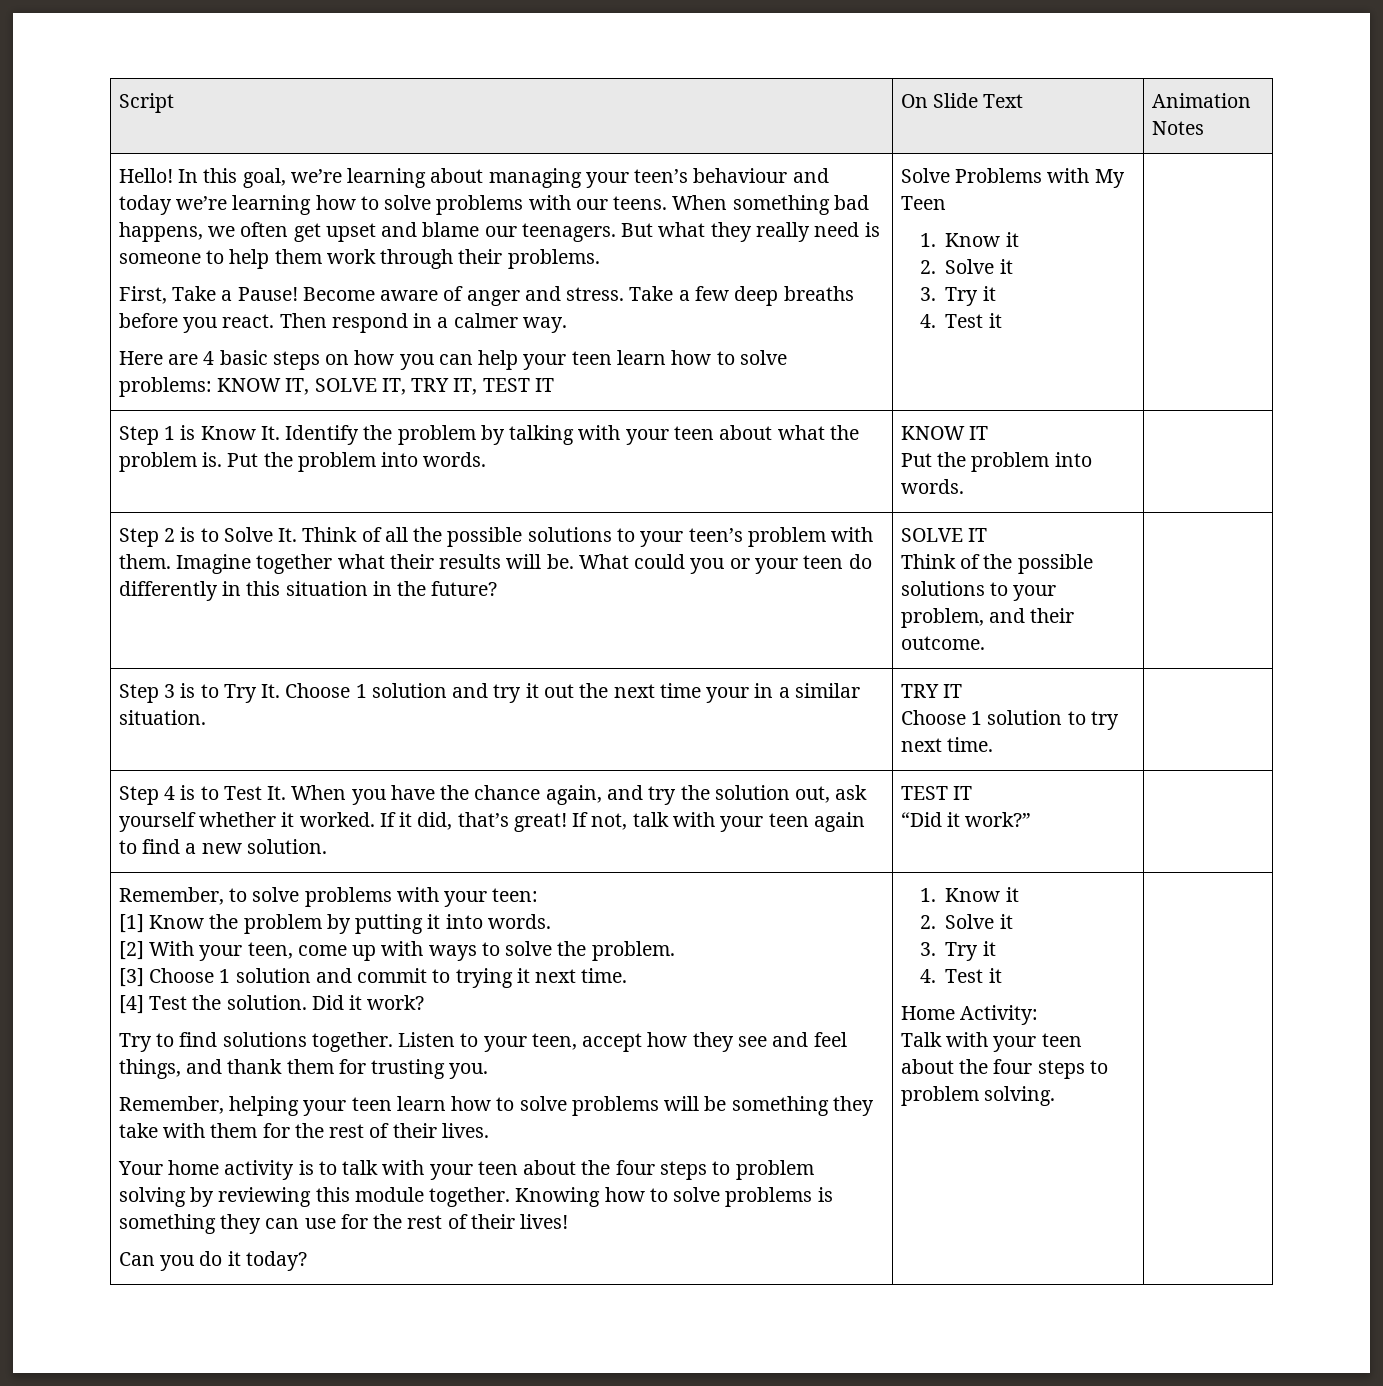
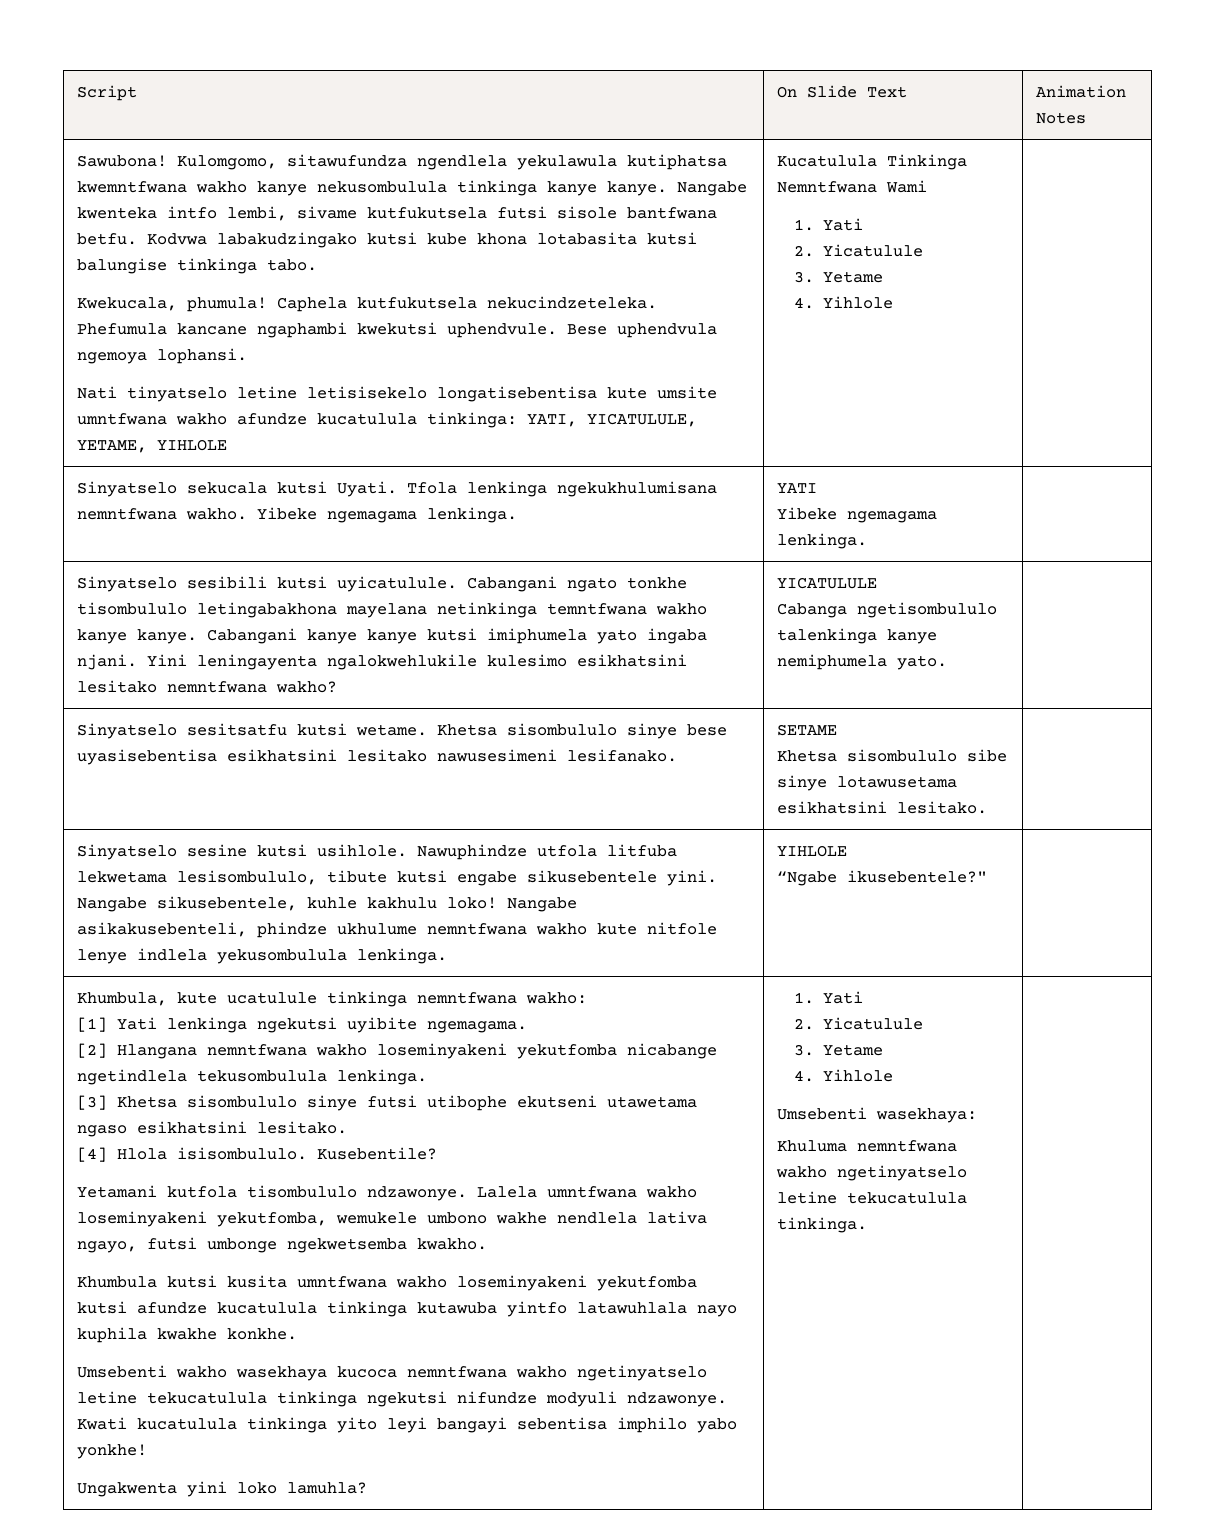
[118,168,829,188] [118,195,869,215] [118,222,880,242] [118,249,600,269] [118,286,854,306] [118,313,567,333] [118,350,787,370] [118,377,554,397] [900,168,1125,188] [900,196,946,210] [919,232,1019,247] [919,259,1013,274] [919,286,996,306] [919,313,1002,328] [118,425,859,445] [118,452,487,472] [900,426,989,440] [900,452,1092,472] [900,479,964,494] [118,527,874,547] [118,554,872,574] [118,581,498,601] [900,528,988,542] [900,554,1093,574] [900,581,1057,601] [900,608,1075,628] [900,636,985,650] [118,683,860,703] [118,710,206,725] [900,684,963,698] [900,710,1119,730] [900,737,994,752] [118,785,868,805] [118,812,865,832] [118,839,327,854] [900,786,973,800] [900,812,1032,827] [118,887,539,907] [118,914,551,934] [118,941,675,961] [118,968,628,988] [118,995,425,1014] [118,1032,847,1052] [118,1059,489,1079] [118,1096,874,1116] [118,1123,489,1138] [117,1160,814,1180] [118,1187,833,1207] [118,1214,569,1234] [118,1251,307,1271] [919,887,1019,902] [919,914,1013,929] [919,941,996,961] [919,968,1002,983] [900,1005,1039,1025] [900,1032,1082,1052] [900,1059,1108,1079] [900,1086,1056,1106] Hello! In this goal, we’re learning about managing your teen’s behaviour and today we’re learning how to solve problems with our teens. When something bad happens, we often get upset and blame our teenagers. But what they really need is someone to help them work through their problems. // First, Take a Pause! Become aware of anger and stress. Take a few deep breaths before you react. Then respond in a calmer way. // Here are 4 basic steps on how you can help your teen learn how to solve problems: KNOW IT, SOLVE IT, TRY IT, TEST IT | Solve Problems with My Teen // 1. Know it // 2. Solve it // 3. Try it // 4. Test it | // Step 1 is Know It. Identify the problem by talking with your teen about what the problem is. Put the problem into words. | KNOW IT // Put the problem into words. | // Step 2 is to Solve It. Think of all the possible solutions to your teen’s problem with them. Imagine together what their results will be. What could you or your teen do differently in this situation in the future? | SOLVE IT // Think of the possible solutions to your problem, and their outcome. | // Step 3 is to Try It. Choose 1 solution and try it out the next time your in a similar situation. | TRY IT // Choose 1 solution to try next time. | // Step 4 is to Test It. When you have the chance again, and try the solution out, ask yourself whether it worked. If it did, that’s great! If not, talk with your teen again to find a new solution. | TEST IT // “Did it work?” | // Remember, to solve problems with your teen: // [1] Know the problem by putting it into words. // [2] With your teen, come up with ways to solve the problem. // [3] Choose 1 solution and commit to trying it next time. // [4] Test the solution. Did it work? // Try to find solutions together. Listen to your teen, accept how they see and feel things, and thank them for trusting you. // Remember, helping your teen learn how to solve problems will be something they take with them for the rest of their lives. // Your home activity is to talk with your teen about the four steps to problem solving by reviewing this module together. Knowing how to solve problems is something they can use for the rest of their lives! // Can you do it today? | 1. Know it // 2. Solve it // 3. Try it // 4. Test it // Home Activity: // Talk with your teen about the four steps to problem solving. -> [77,154,728,170] [77,180,748,196] [77,206,718,221] [77,232,698,248] [77,258,318,274] [77,296,658,312] [77,322,718,338] [77,348,248,364] [77,386,718,402] [77,412,698,428] [77,439,228,453] [777,154,968,170] [777,180,928,193] [794,218,863,231] [794,244,923,257] [794,271,883,283] [794,296,893,309] [77,481,718,497] [77,507,518,523] [777,483,818,493] [777,507,938,523] [777,533,868,549] [77,576,688,592] [77,602,708,618] [77,628,708,644] [77,654,688,670] [77,680,338,693] [777,577,878,589] [777,602,998,618] [777,628,938,644] [777,654,948,670] [77,723,728,739] [77,749,678,765] [777,724,838,736] [777,749,1008,762] [777,775,958,791] [777,801,988,814] [77,844,678,860] [77,870,718,886] [77,896,578,912] [77,922,718,938] [77,948,448,964] [777,845,848,857] [777,870,988,886] [77,991,588,1007] [77,1017,528,1033] [77,1043,718,1059] [77,1069,428,1085] [77,1095,698,1111] [77,1121,348,1137] [77,1147,438,1162] [77,1185,698,1201] [77,1211,708,1227] [77,1237,488,1253] [77,1275,698,1291] [77,1301,738,1317] [77,1327,298,1343] [77,1365,708,1381] [77,1391,728,1407] [77,1417,738,1433] [77,1444,148,1459] [77,1481,368,1497] [794,991,863,1004] [794,1017,923,1030] [794,1044,883,1056] [794,1069,893,1082] [777,1107,978,1123] [777,1140,958,1152] [776,1165,968,1181] [777,1191,968,1204] [777,1217,868,1233] Sawubona! Kulomgomo, sitawufundza ngendlela yekulawula kutiphatsa kwemntfwana wakho kanye nekusombulula tinkinga kanye kanye. Nangabe kwenteka intfo lembi, sivame kutfukutsela futsi sisole bantfwana betfu. Kodvwa labakudzingako kutsi kube khona lotabasita kutsi balungise tinkinga tabo. // Kwekucala, phumula! Caphela kutfukutsela nekucindzeteleka. Phefumula kancane ngaphambi kwekutsi uphendvule. Bese uphendvula ngemoya lophansi. // Nati tinyatselo letine letisisekelo longatisebentisa kute umsite umntfwana wakho afundze kucatulula tinkinga: YATI, YICATULULE, YETAME, YIHLOLE | Kucatulula Tinkinga Nemntfwana Wami // 1. Yati // 2. Yicatulule // 3. Yetame // 4. Yihlole | // Sinyatselo sekucala kutsi Uyati. Tfola lenkinga ngekukhulumisana nemntfwana wakho. Yibeke ngemagama lenkinga. | YATI // Yibeke ngemagama lenkinga. | // Sinyatselo sesibili kutsi uyicatulule. Cabangani ngato tonkhe tisombululo letingabakhona mayelana netinkinga temntfwana wakho kanye kanye. Cabangani kanye kanye kutsi imiphumela yato ingaba njani. Yini leningayenta ngalokwehlukile kulesimo esikhatsini lesitako nemntfwana wakho? | YICATULULE // Cabanga ngetisombululo talenkinga kanye nemiphumela yato. | // Sinyatselo sesitsatfu kutsi wetame. Khetsa sisombululo sinye bese uyasisebentisa esikhatsini lesitako nawusesimeni lesifanako. | SETAME // Khetsa sisombululo sibe sinye lotawusetama esikhatsini lesitako. | // Sinyatselo sesine kutsi usihlole. Nawuphindze utfola litfuba lekwetama lesisombululo, tibute kutsi engabe sikusebentele yini. Nangabe sikusebentele, kuhle kakhulu loko! Nangabe asikakusebenteli, phindze ukhulume nemntfwana wakho kute nitfole lenye indlela yekusombulula lenkinga. | YIHLOLE // “Ngabe ikusebentele?" | // Khumbula, kute ucatulule tinkinga nemntfwana wakho: // [1] Yati lenkinga ngekutsi uyibite ngemagama. // [2] Hlangana nemntfwana wakho loseminyakeni yekutfomba nicabange ngetindlela tekusombulula lenkinga. // [3] Khetsa sisombululo sinye futsi utibophe ekutseni utawetama ngaso esikhatsini lesitako. // [4] Hlola isisombululo. Kusebentile? // Yetamani kutfola tisombululo ndzawonye. Lalela umntfwana wakho loseminyakeni yekutfomba, wemukele umbono wakhe nendlela lativa ngayo, futsi umbonge ngekwetsemba kwakho. // Khumbula kutsi kusita umntfwana wakho loseminyakeni yekutfomba kutsi afundze kucatulula tinkinga kutawuba yintfo latawuhlala nayo kuphila kwakhe konkhe. // Umsebenti wakho wasekhaya kucoca nemntfwana wakho ngetinyatselo letine tekucatulula tinkinga ngekutsi nifundze modyuli ndzawonye. Kwati kucatulula tinkinga yito leyi bangayi sebentisa imphilo yabo yonkhe! // Ungakwenta yini loko lamuhla? | 1. Yati // 2. Yicatulule // 3. Yetame // 4. Yihlole // Umsebenti wasekhaya: // Khuluma nemntfwana wakho ngetinyatselo letine tekucatulula tinkinga.

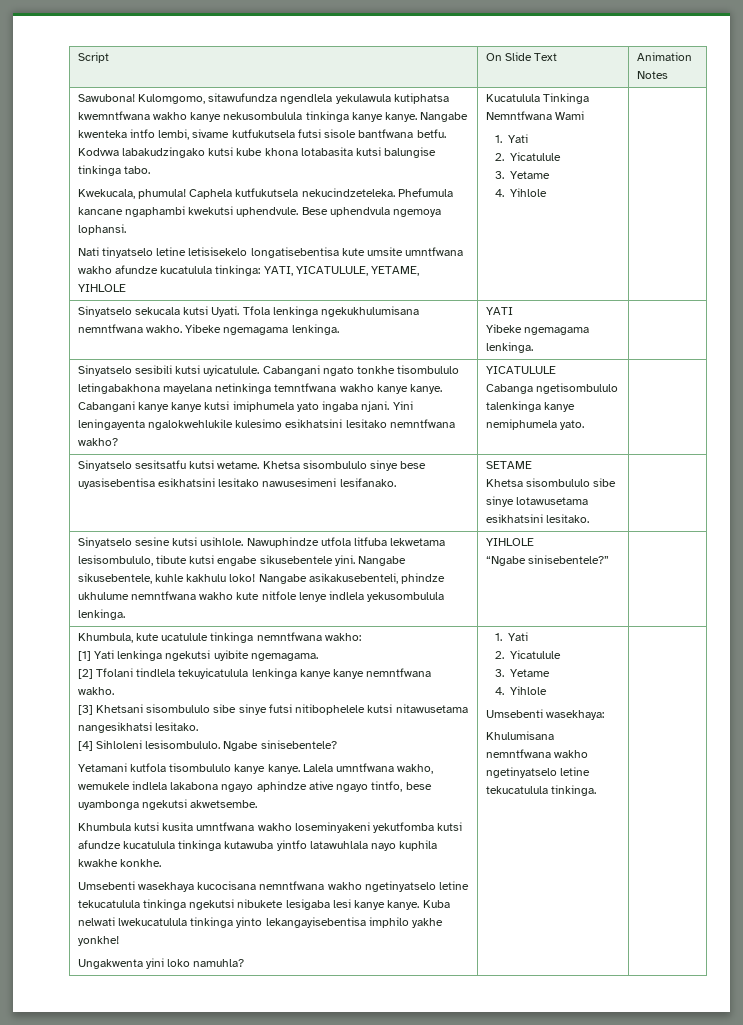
[847,870,988,883] ikusebentele?" -> [527,555,609,564] sinisebentele?”
[117,1043,718,1059] [77,1069,428,1085] [77,1095,698,1111] [77,1121,348,1137] [77,1147,438,1162] [77,1185,698,1201] [77,1211,708,1227] [77,1237,488,1253] Hlangana nemntfwana wakho loseminyakeni yekutfomba nicabange ngetindlela tekusombulula lenkinga. // [3] Khetsa sisombululo sinye futsi utibophe ekutseni utawetama ngaso esikhatsini lesitako. // [4] Hlola isisombululo. Kusebentile? // Yetamani kutfola tisombululo ndzawonye. Lalela umntfwana wakho loseminyakeni yekutfomba, wemukele umbono wakhe nendlela lativa ngayo, futsi umbonge ngekwetsemba kwakho. -> [95,668,432,679] [77,687,114,695] [77,704,468,715] [77,722,198,733] [77,740,337,751] [77,763,434,774] [77,781,432,792] [77,799,258,810] Tfolani tindlela tekuyicatulula lenkinga kanye kanye nemntfwana wakho. // [3] Khetsani sisombululo sibe sinye futsi nitibophelele kutsi nitawusetama nangesikhatsi lesitako. // [4] Sihloleni lesisombululo. Ngabe sinisebentele? // Yetamani kutfola tisombululo kanye kanye. Lalela umntfwana wakho, wemukele indlela lakabona ngayo aphindze ative ngayo tintfo, bese uyambonga ngekutsi akwetsembe.
[176,1366,398,1381] wakho wasekhaya kucoca -> [137,881,257,892] wasekhaya kucocisana
[457,1391,728,1407] [77,1417,738,1433] nifundze modyuli ndzawonye. Kwati kucatulula tinkinga yito leyi bangayi sebentisa imphilo yabo -> [237,899,450,910] [77,917,444,928] nibukete lesigaba lesi kanye kanye. Kuba nelwati lwekucatulula tinkinga yinto lekangayisebentisa imphilo yakhe
[287,1482,368,1494] lamuhla? -> [193,959,245,967] namuhla?
[777,1140,848,1152] Khuluma -> [485,731,554,740] Khulumisana

